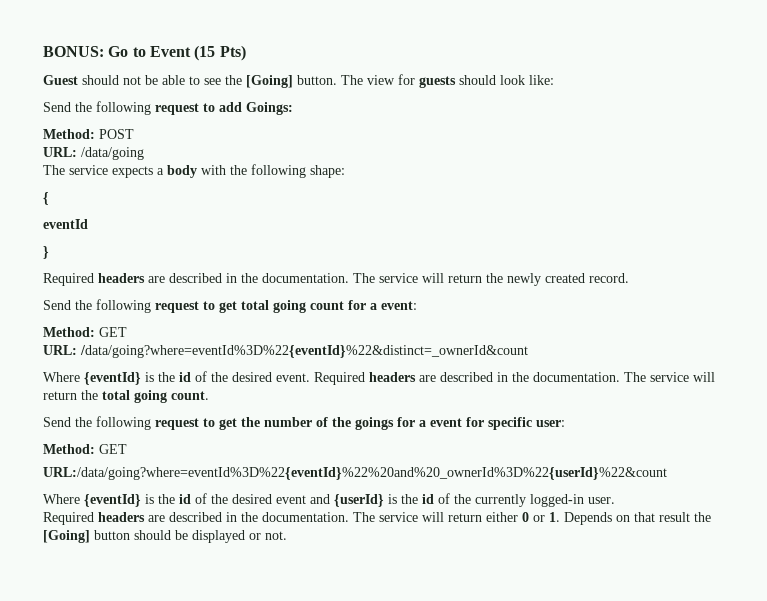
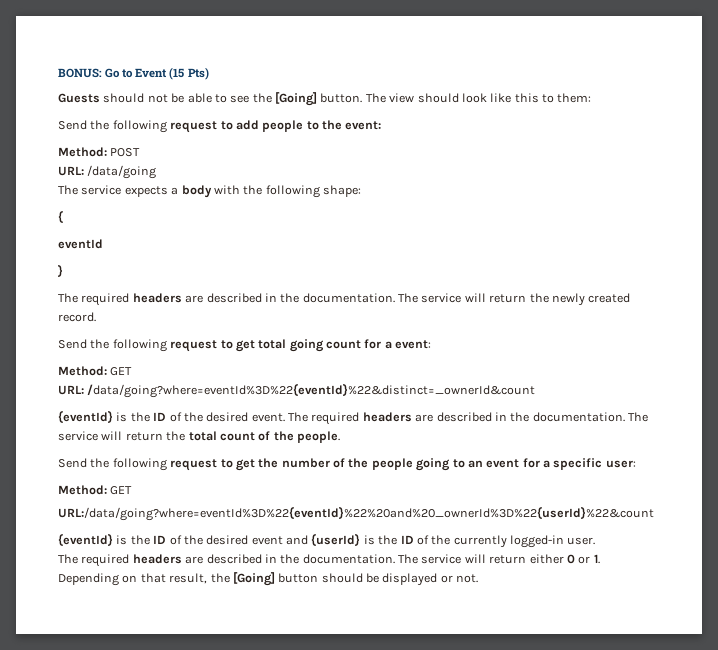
[43,75,78,85] Guest -> [58,93,100,103] Guests
[398,74,554,88] for guests should look like: -> [417,93,592,103] should look like this to them:
[246,102,293,115] Goings: -> [262,120,382,132] people to the event:
[43,273,94,286] Required -> [58,293,130,306] The required
[43,372,191,385] Where {eventId} is the id -> [58,411,167,423] {eventId} is the ID
[314,372,365,385] Required -> [288,412,360,425] The required
[134,390,209,403] going count. -> [219,431,340,443] count of the people.
[355,417,484,430] goings for a event for -> [371,458,550,471] people going to an event for a
[43,494,191,507] Where {eventId} is the id -> [58,534,167,546] {eventId} is the ID
[422,494,434,504] id -> [400,535,414,544] ID
[43,512,94,525] Required -> [58,554,130,567] The required
[564,512,612,525] Depends -> [58,573,119,586] Depending
[659,512,690,522] result -> [169,573,208,584] result,

